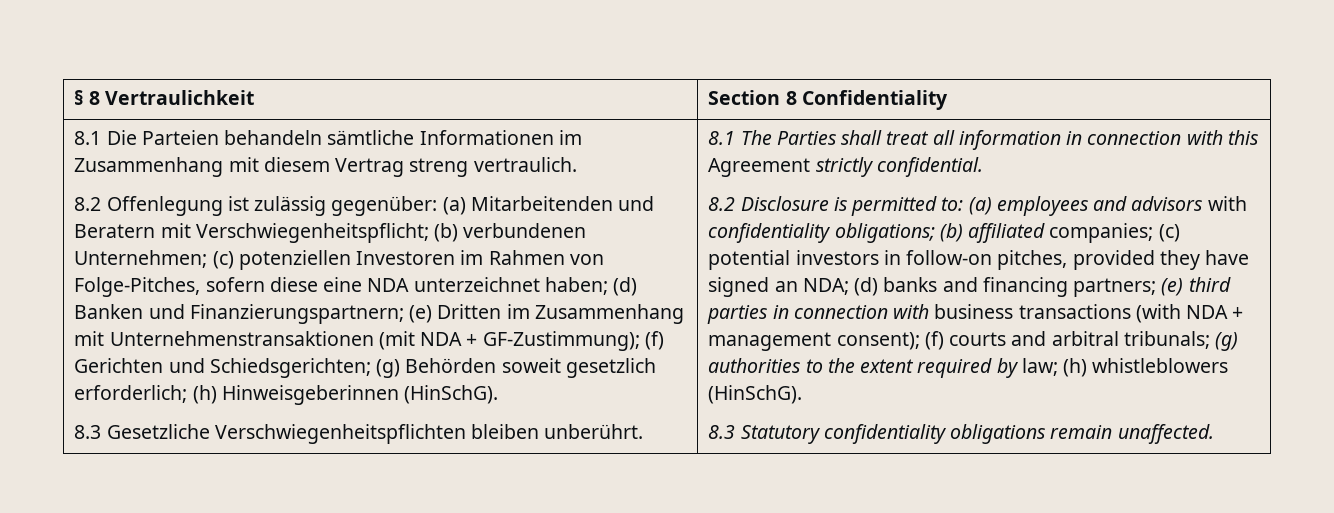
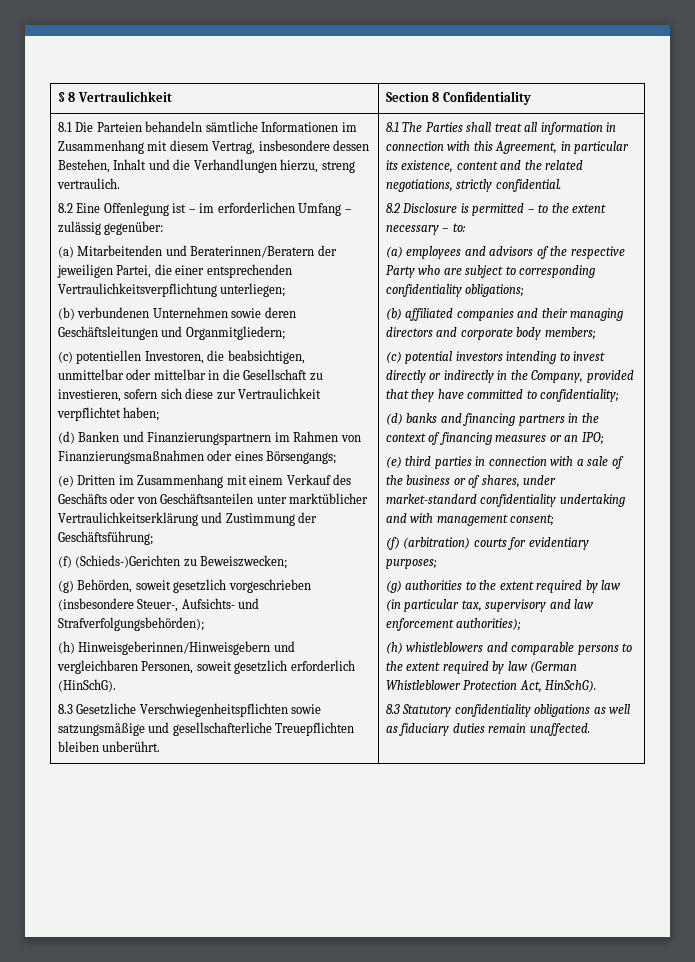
[335,158,405,177] Vertrag -> [212,140,370,154] [57,159,319,173] Vertrag, insbesondere dessen Bestehen, Inhalt und die Verhandlungen hierzu,
(102, 204) none -> [76,203,101,213] Eine
(249, 203) none -> [188,202,352,216] – im erforderlichen Umfang –
(438, 206) none -> (164, 228) //
[74,223,587,243] [74,250,604,270] [74,277,638,297] [74,304,404,324] Beratern mit Verschwiegenheitspflicht; (b) verbundenen Unternehmen; (c) potenziellen Investoren im Rahmen von Folge-Pitches, sofern diese eine NDA unterzeichnet haben; (d) Banken und Finanzierungspartnern; -> [190,245,337,258] [56,264,292,278] [57,283,286,297] [57,307,296,320] [57,326,285,340] [57,350,305,364] [57,369,323,381] [57,388,322,402] [56,407,160,421] [57,431,361,445] [57,450,337,464] Beraterinnen/Beratern der jeweiligen Partei, die einer entsprechenden Vertraulichkeitsverpflichtung unterliegen; // (b) verbundenen Unternehmen sowie deren Geschäftsleitungen und Organmitgliedern; // (c) potentiellen Investoren, die beabsichtigen, unmittelbar oder mittelbar in die Gesellschaft zu investieren, sofern sich diese zur Vertraulichkeit verpflichtet haben; // (d) Banken und Finanzierungspartnern im Rahmen von Finanzierungsmaßnahmen oder eines Börsengangs; //
[109,331,664,351] [74,358,656,378] [74,385,399,405] Unternehmenstransaktionen (mit NDA + GF-Zustimmung); (f) Gerichten und Schiedsgerichten; (g) Behörden soweit gesetzlich erforderlich; (h) Hinweisgeberinnen -> [249,474,352,485] [57,493,369,504] [57,512,318,526] [57,531,153,545] [57,555,288,569] [57,579,311,593] [57,598,260,612] [57,617,204,631] [57,641,295,655] [56,660,355,674] einem Verkauf des Geschäfts oder von Geschäftsanteilen unter marktüblicher Vertraulichkeitserklärung und Zustimmung der Geschäftsführung; // (f) (Schieds-)Gerichten zu Beweiszwecken; // (g) Behörden, soweit gesetzlich vorgeschrieben (insbesondere Steuer-, Aufsichts- und Strafverfolgungsbehörden); // (h) Hinweisgeberinnen/Hinweisgebern und vergleichbaren Personen, soweit gesetzlich erforderlich
(466, 434) none -> [291,704,322,714] [57,722,355,736] sowie satzungsmäßige und gesellschafterliche Treuepflichten
[708,158,811,177] Agreement -> [495,141,630,154] [385,160,584,173] [385,179,453,192] Agreement, in particular its existence, content and the related negotiations,
(938, 206) none -> [527,203,607,213] [385,225,450,235] – to the extent necessary –
(964, 204) none -> (466, 227) //
[1207,196,1247,211] with -> [536,246,625,259] [385,265,596,278] of the respective Party who are subject to corresponding
(935, 233) none -> (525, 290) //
[1049,223,1180,243] [708,250,1250,270] [708,277,1157,297] companies; (c) potential investors in follow-on pitches, provided they have signed an NDA; (d) banks and financing partners; -> [456,308,624,321] [385,327,596,340] [385,351,606,364] [385,370,634,383] [385,389,620,402] [385,413,599,426] [385,432,604,445] companies and their managing directors and corporate body members; // (c) potential investors intending to invest directly or indirectly in the Company, provided that they have committed to confidentiality; // (d) banks and financing partners in the context of financing measures or an IPO; //
[934,304,1244,323] [708,331,1210,351] business transactions (with NDA + management consent); (f) courts and arbitral tribunals; -> [576,456,624,469] [385,475,557,488] [385,494,625,507] [385,513,555,526] [385,537,589,550] [385,559,437,569] a sale of the business or of shares, under market-standard confidentiality undertaking and with management consent; // (f) (arbitration) courts for evidentiary purposes; //
[1021,358,1229,377] [708,385,803,404] law; (h) whistleblowers (HinSchG). -> [601,580,622,590] [385,599,595,612] [385,618,522,631] [385,642,633,655] [385,661,578,674] [385,680,597,693] law (in particular tax, supervisory and law enforcement authorities); // (h) whistleblowers and comparable persons to the extent required by law (German Whistleblower Protection Act, HinSchG).
(1047, 434) none -> [593,704,631,714] [385,723,485,736] as well as fiduciary duties

